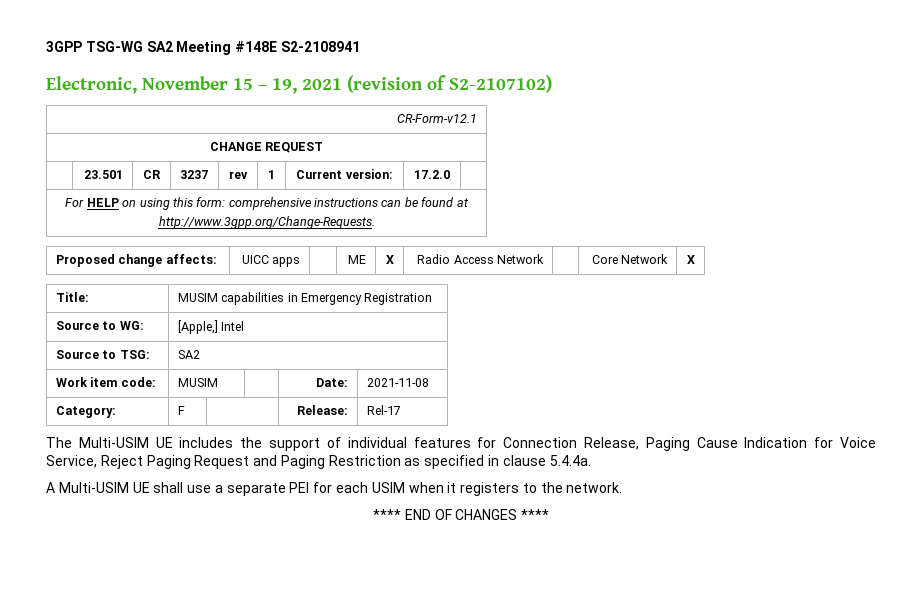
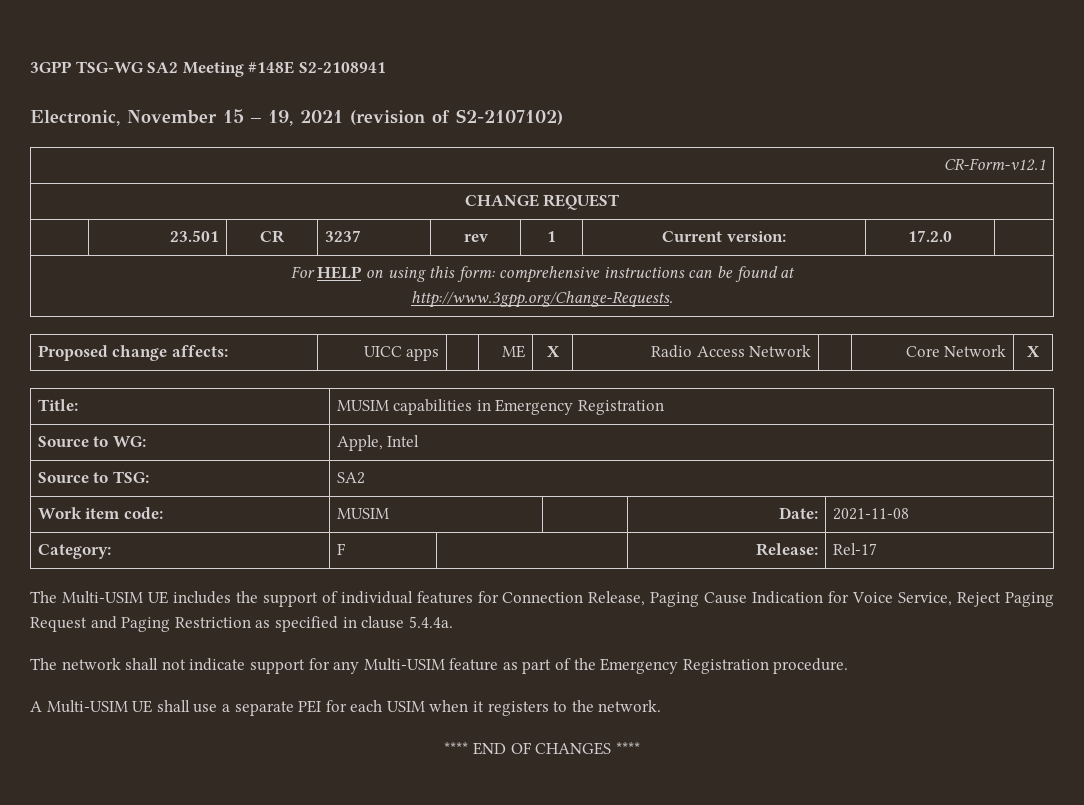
[177,320,218,334] [Apple,] -> [336,435,383,451] Apple,
(591, 460) none -> [30,658,849,674] // The network shall not indicate support for any Multi-USIM feature as part of the Emergency Registration procedure.

